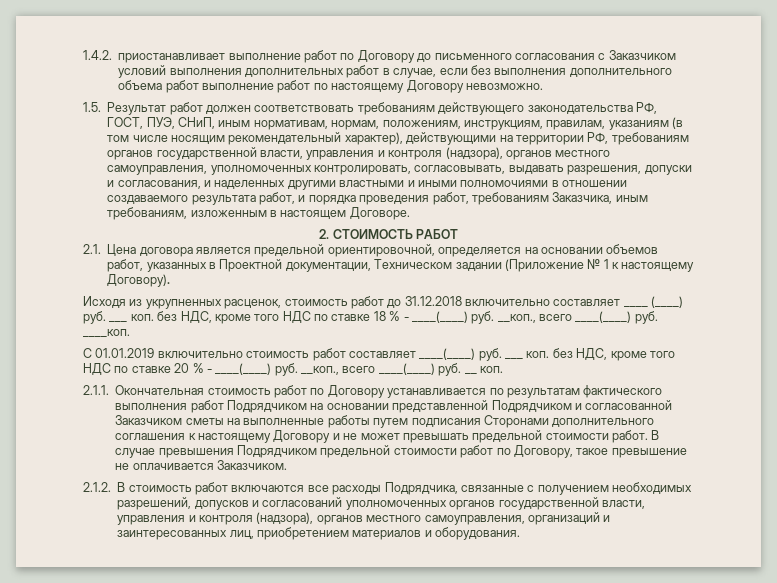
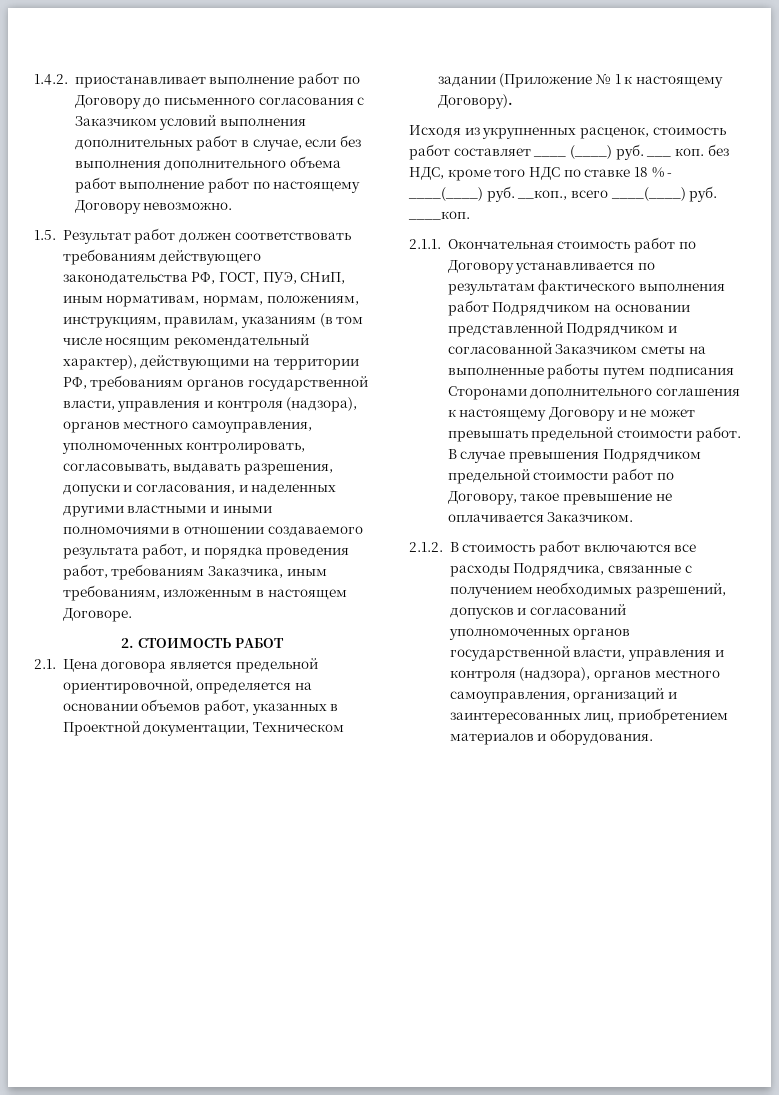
[387,296,550,308] до 31.12.2018 включительно -> (450, 152) none
[83,348,523,361] [526,348,675,361] [83,363,477,376] [479,366,503,373] // С 01.01.2019 включительно стоимость работ составляет ____(____) руб. ___ коп. без НДС, кроме того НДС по ставке 20 % - ____(____) руб. __коп., всего ____(____) руб. __ коп. -> (470, 215) none

